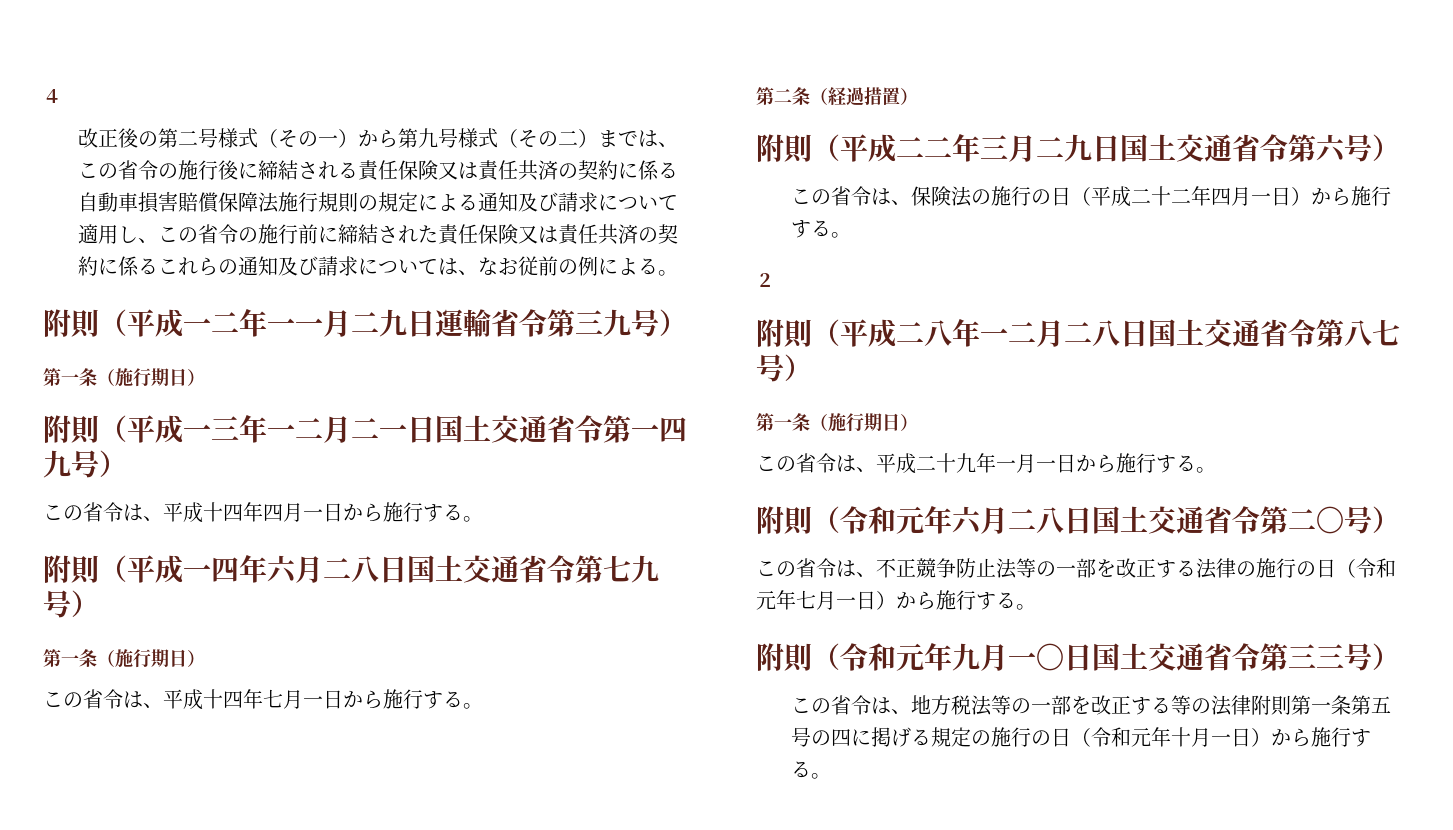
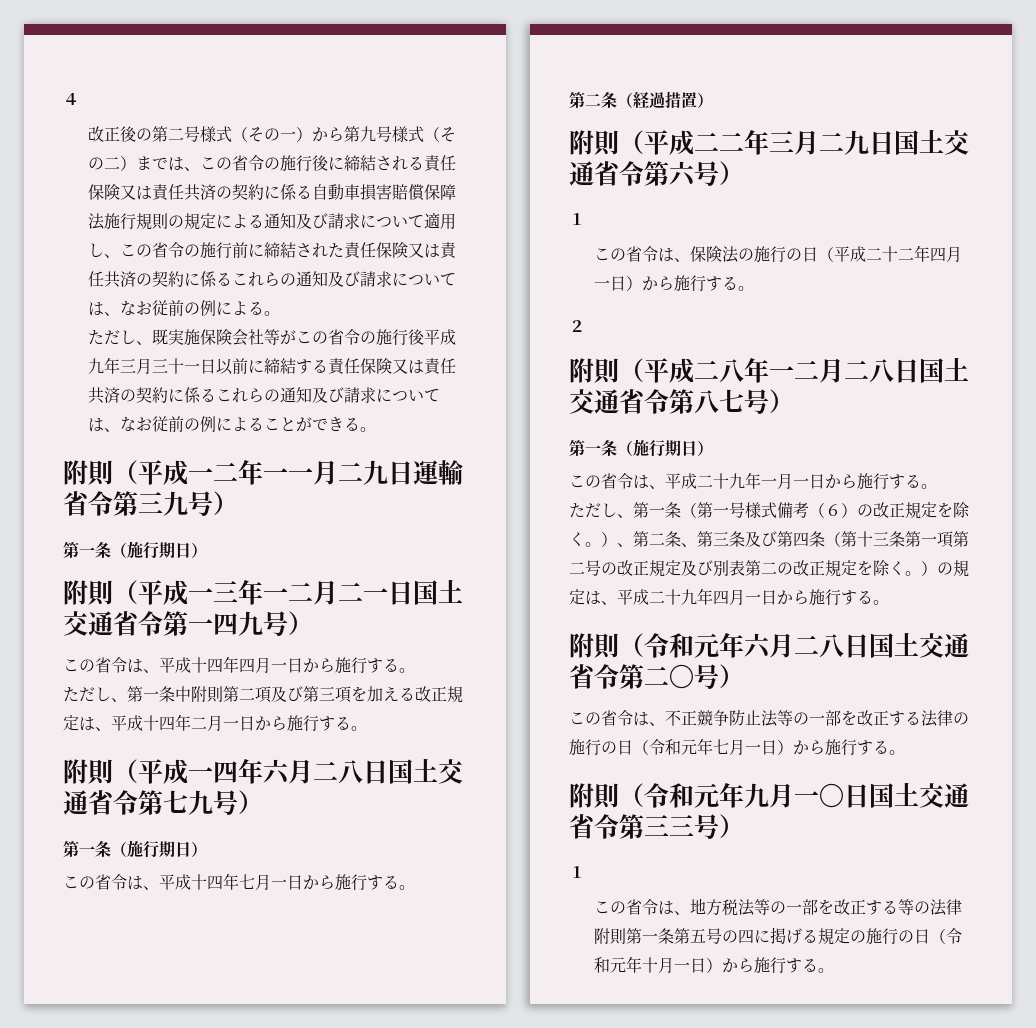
(679, 273) none -> [88,329,457,346] [88,357,457,375] [88,387,441,404] [88,416,377,432] // ただし、既実施保険会社等がこの省令の施行後平成九年三月三十一日以前に締結する責任保険又は責任共済の契約に係るこれらの通知及び請求については、なお従前の例によることができる。
(483, 519) none -> [63,686,463,703] [63,714,367,732] // ただし、第一条中附則第二項及び第三項を加える改正規定は、平成十四年二月一日から施行する。
(1400, 147) none -> [569,213,585,225] // １
(1216, 470) none -> [569,502,970,519] [569,531,969,548] [569,560,969,577] [569,588,889,606] // ただし、第一条（第一号様式備考（６）の改正規定を除く。）、第二条、第三条及び第四条（第十三条第一項第二号の改正規定及び別表第二の改正規定を除く。）の規定は、平成二十九年四月一日から施行する。
(1400, 656) none -> [569,866,585,878] // １

